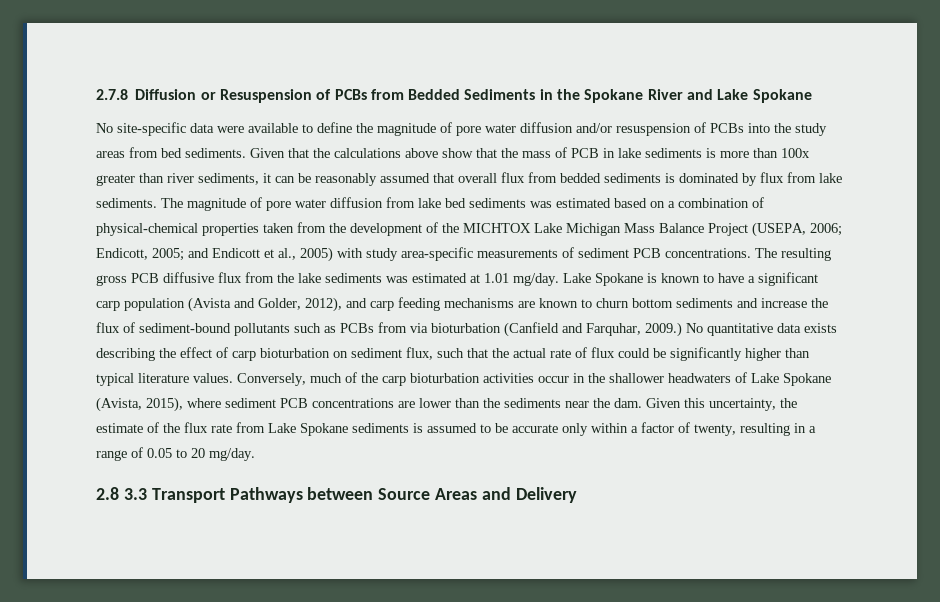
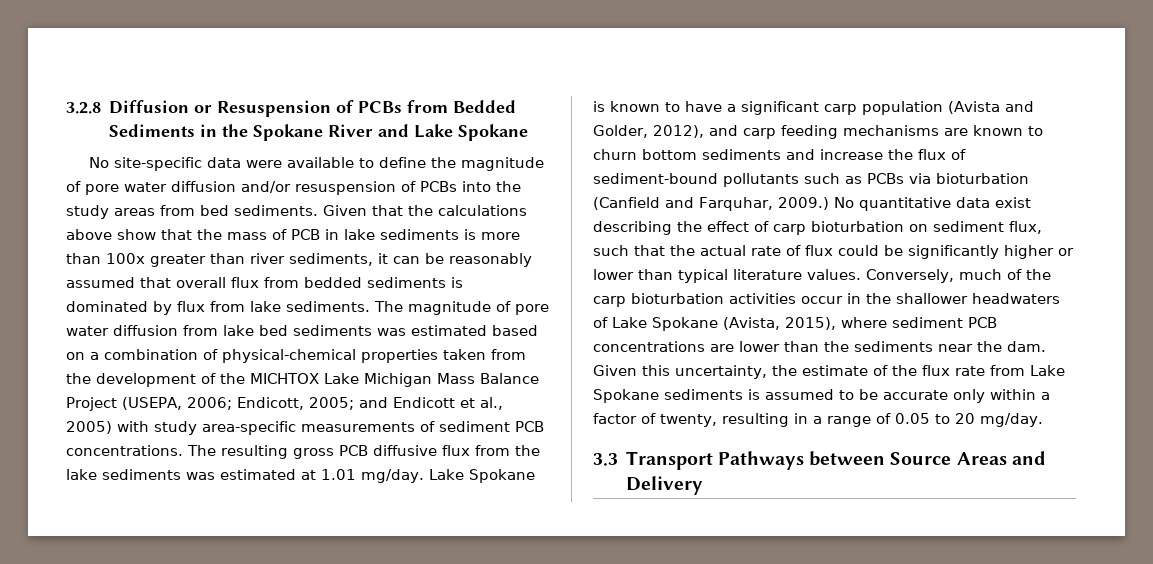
[96,89,128,100] 2.7.8 -> [66,102,101,114] 3.2.8
[378,322,407,333] from -> (904, 178) none
[804,323,837,333] exists -> [994,197,1031,208] exist
(781, 354) none -> [1058,248,1074,256] [593,269,634,280] or lower
[96,487,119,500] 2.8 -> (1043, 420) none

